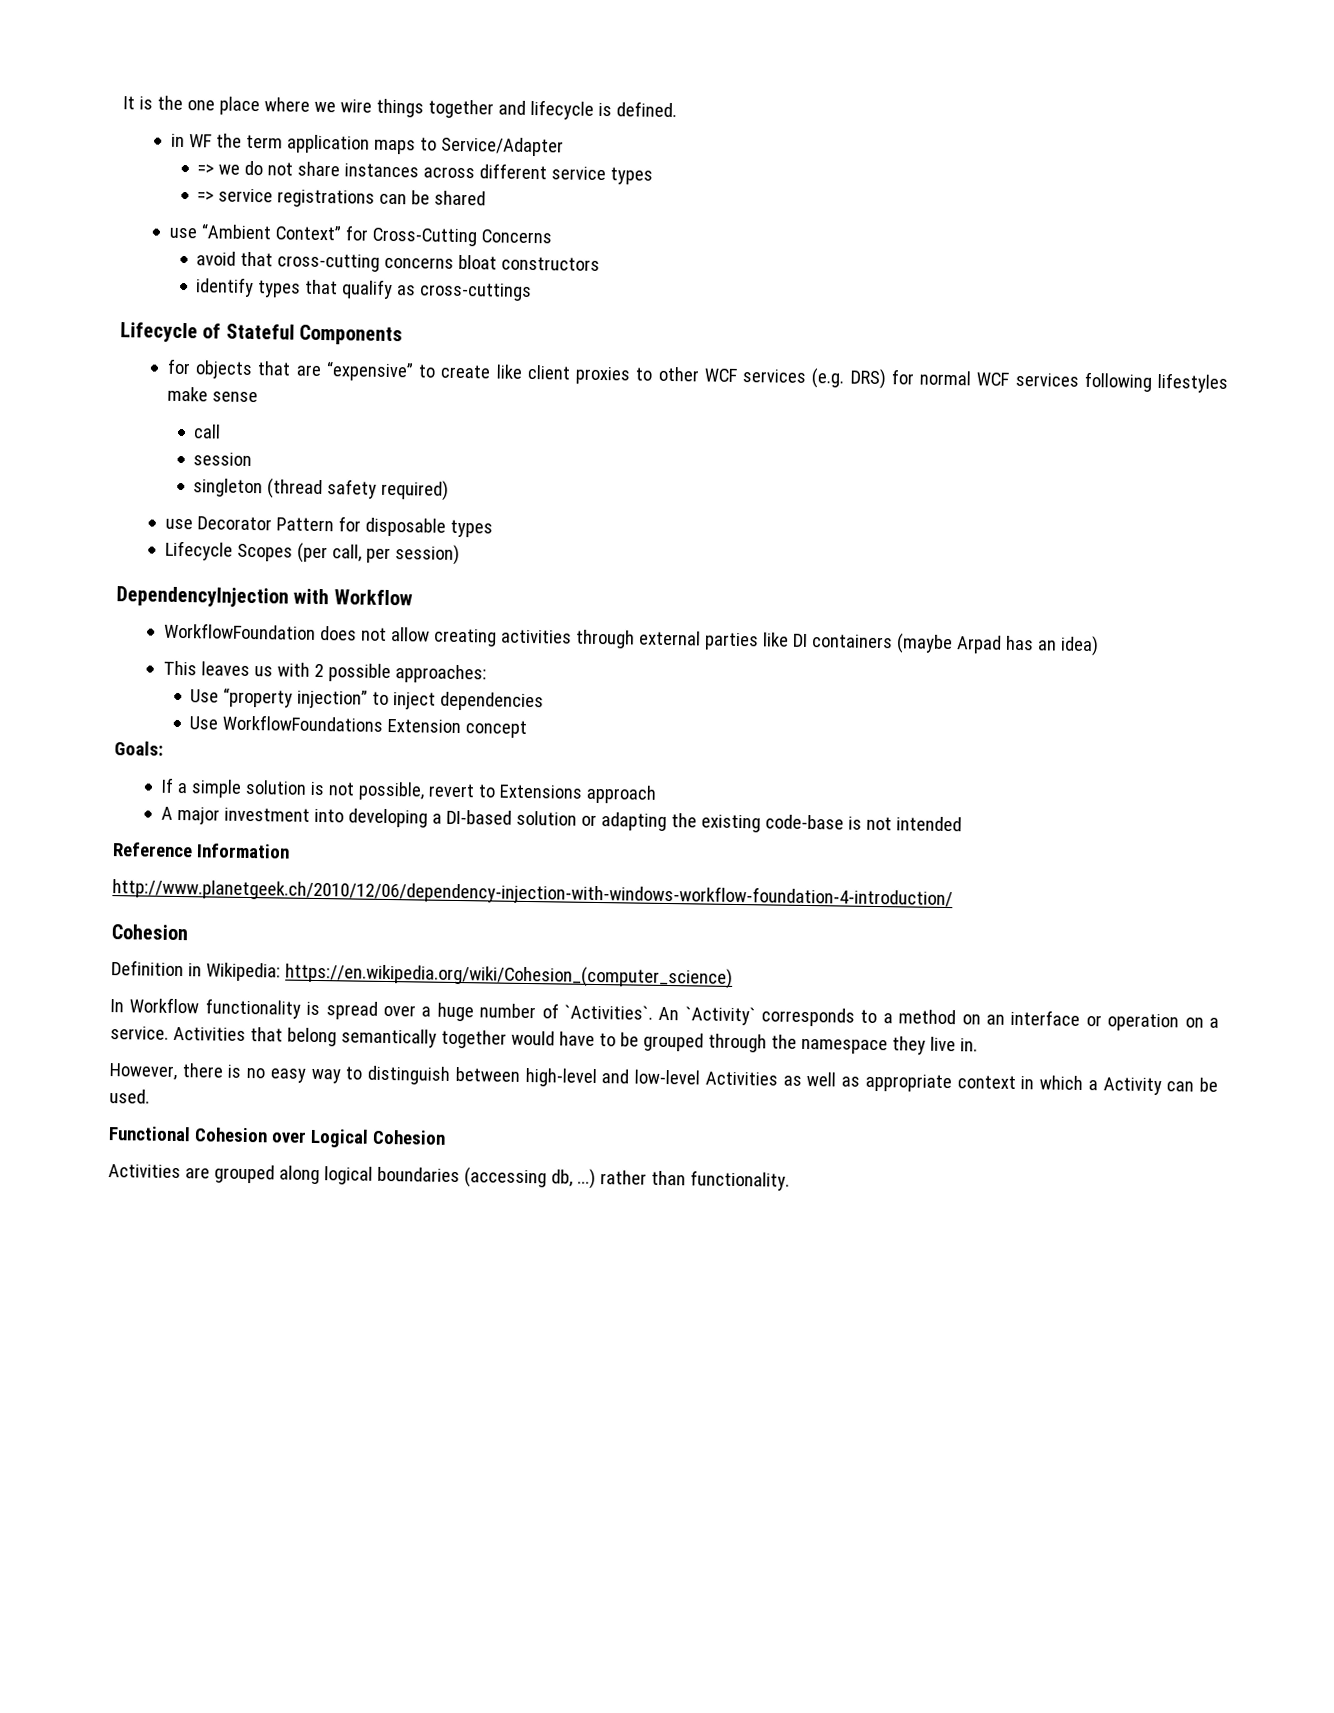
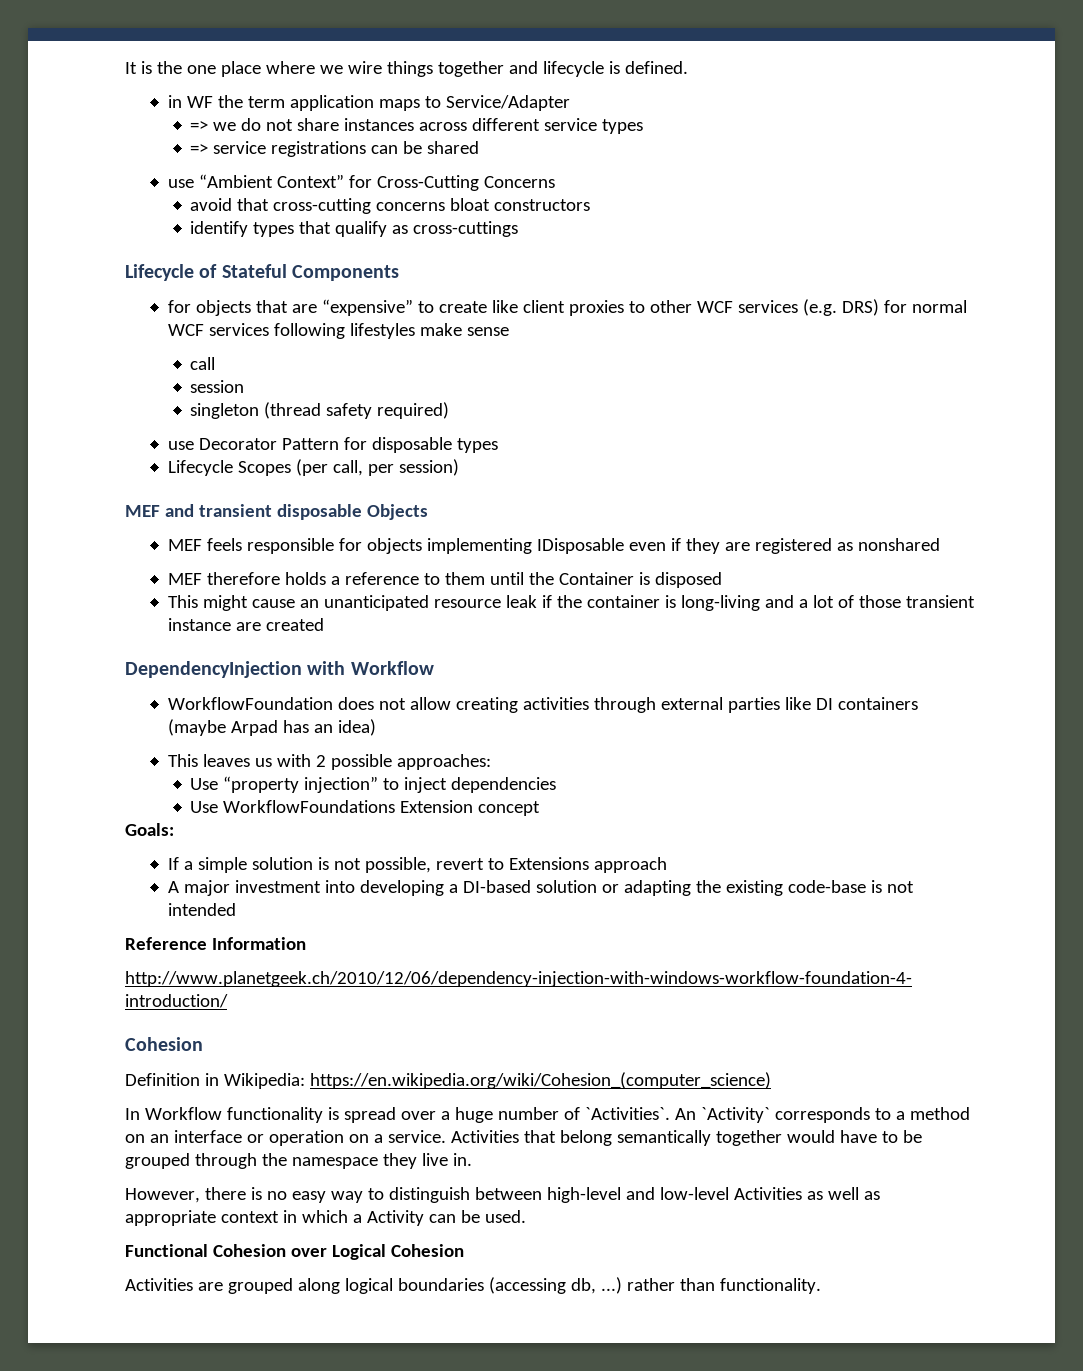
(460, 554) none -> [125,504,428,520] [167,538,940,554] [167,572,722,588] [167,595,975,611] [167,618,324,631] // MEF and transient disposable Objects // MEF feels responsible for objects implementing IDisposable even if they are registered as nonshared // MEF therefore holds a reference to them until the Container is disposed // This might cause an unanticipated resource leak if the container is long-living and a lot of those transient instance are created

